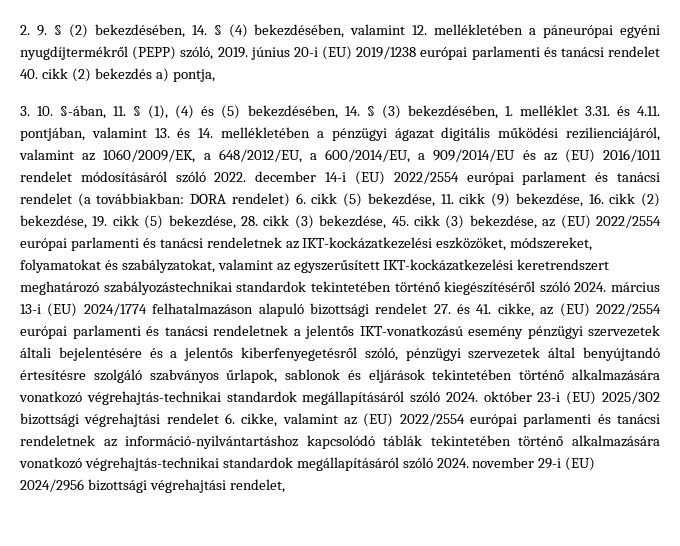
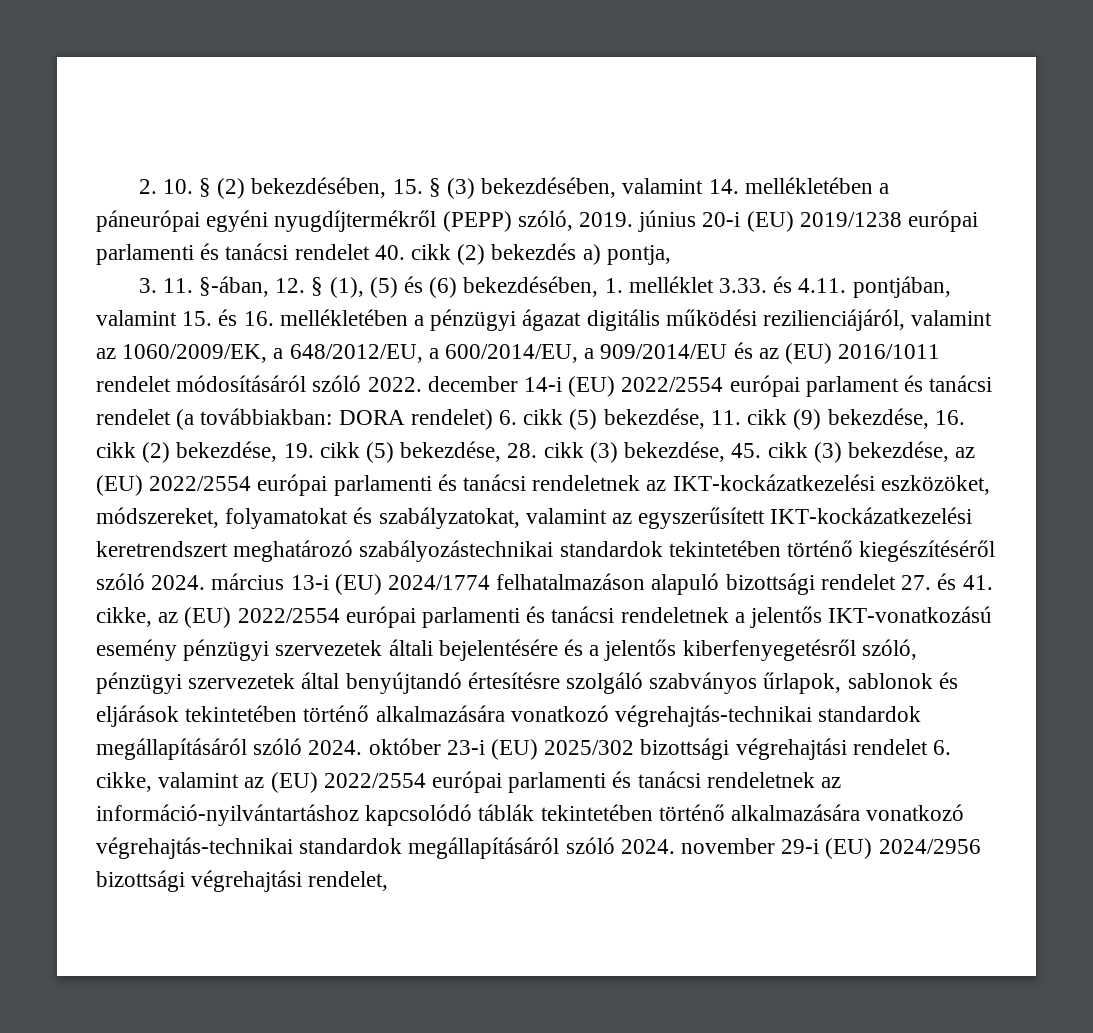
[36,25,47,36] 9. -> [162,179,193,194] 10.
[191,24,248,38] 14. § (4) -> [392,178,476,199] 15. § (3)
[412,25,428,35] 12. -> [708,179,739,194] 14.
[37,105,401,119] 10. §-ában, 11. § (1), (4) és (5) bekezdésében, 14. § (3) -> [162,276,458,298] 11. §-ában, 12. § (1), (5) és (6)
[584,106,610,116] 3.31. -> [719,278,768,293] 3.33.
[154,128,214,138] 13. és 14. -> [182,309,274,326] 15. és 16.

